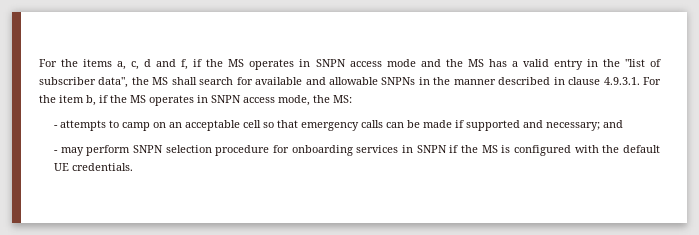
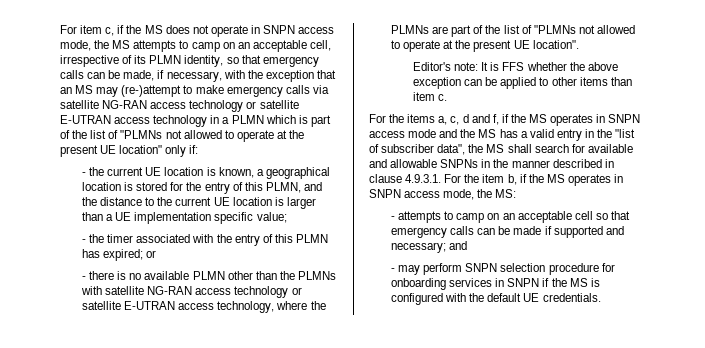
[39,59,57,67] For -> [60,25,335,37] [60,40,331,52] [60,55,319,67] [60,70,336,82] [60,85,329,97] [60,100,299,112] [60,115,331,127] [60,130,305,142] [60,145,199,157] [82,167,330,179] [82,182,322,194] [82,197,316,209] [82,212,287,224] [82,234,328,246] [82,249,157,261] [82,271,336,280] [81,286,302,298] [82,301,326,313] [391,25,635,37] [391,40,579,52] [413,62,618,71] [413,77,632,89] [413,92,448,101] [369,114,386,123] For item c, if the MS does not operate in SNPN access mode, the MS attempts to camp on an acceptable cell, irrespective of its PLMN identity, so that emergency calls can be made, if necessary, with the exception that an MS may (re-)attempt to make emergency calls via satellite NG-RAN access technology or satellite E-UTRAN access technology in a PLMN which is part of the list of "PLMNs not allowed to operate at the present UE location" only if: // - the current UE location is known, a geographical location is stored for the entry of this PLMN, and the distance to the current UE location is larger than a UE implementation specific value; // - the timer associated with the entry of this PLMN has expired; or // - there is no available PLMN other than the PLMNs with satellite NG-RAN access technology or satellite E-UTRAN access technology, where the PLMNs are part of the list of "PLMNs not allowed to operate at the present UE location". // Editor's note: It is FFS whether the above exception can be applied to other items than item c. // For

